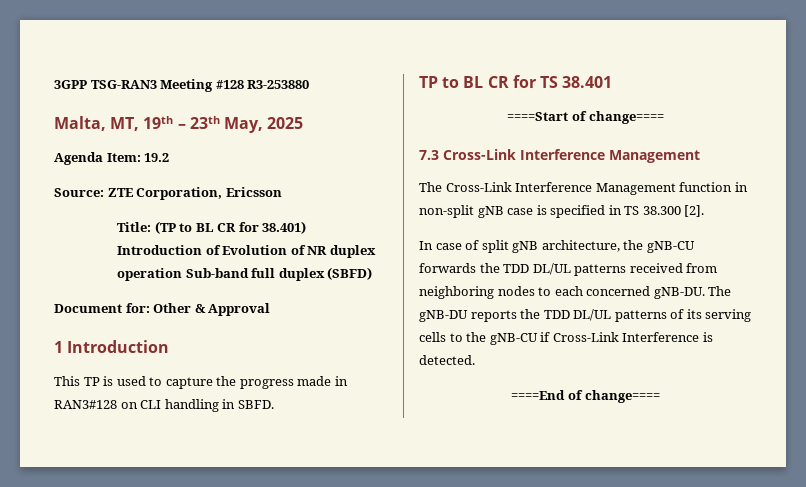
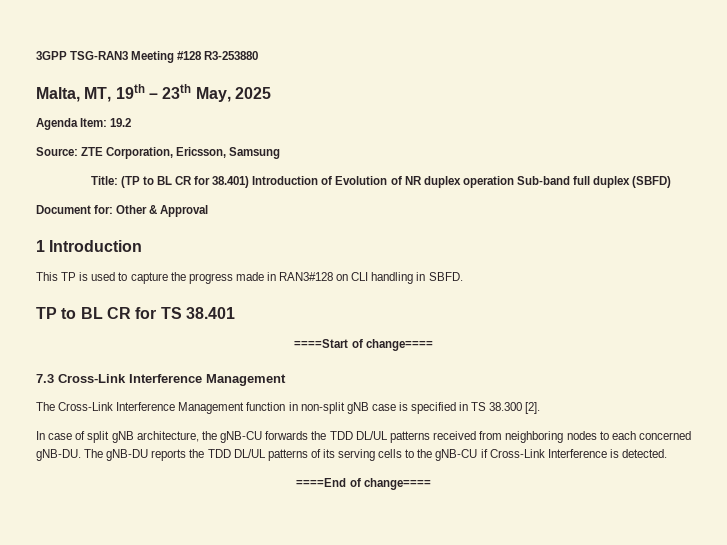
[225,187,282,197] Ericsson -> [176,147,281,159] Ericsson, Samsung

